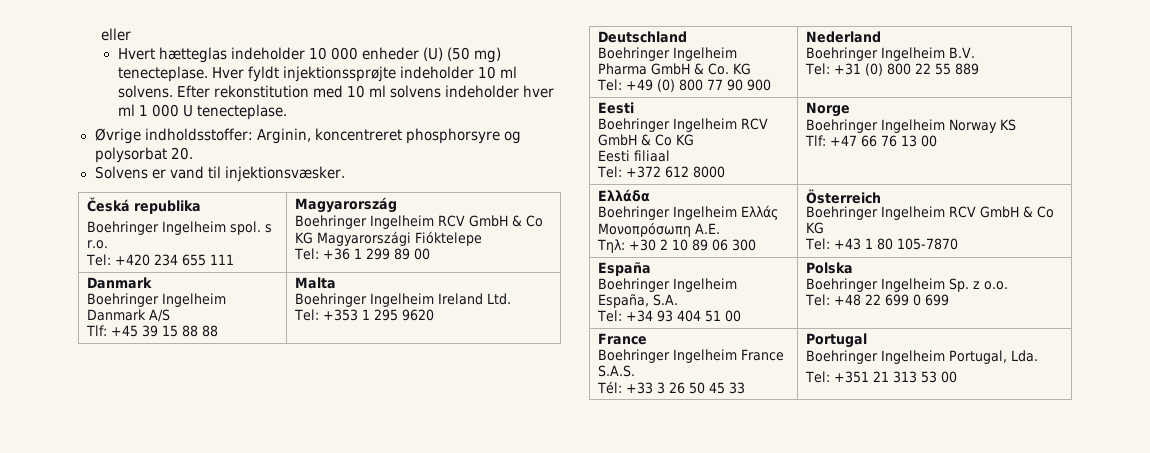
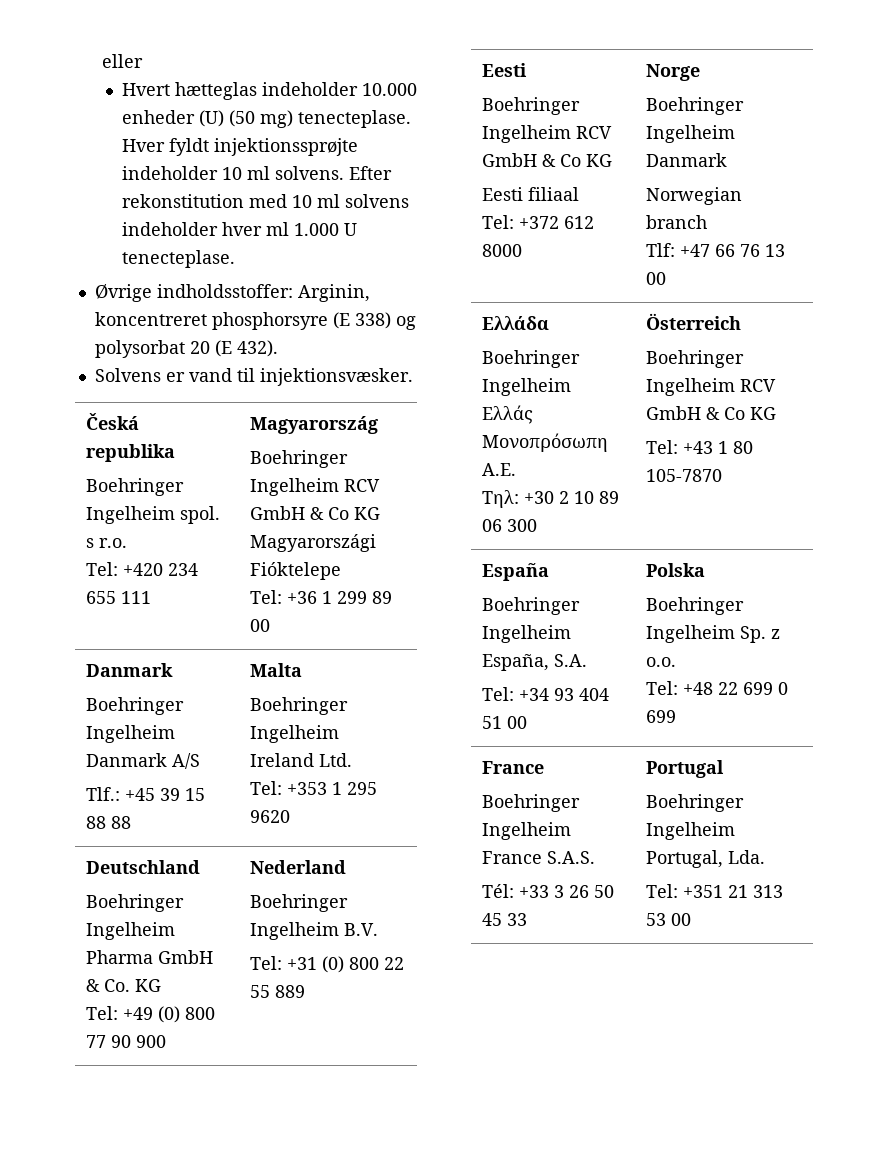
[308,47,358,60] 10 000 -> [361,83,417,96] 10.000
[138,104,179,117] 1 000 -> [293,223,339,236] 1.000
[503,131,521,144] [94,147,193,163] og polysorbat 20. -> [332,312,416,330] [94,340,278,358] (E 338) og polysorbat 20 (E 432).
[85,325,107,336] Tlf: -> [85,787,120,801] Tlf.:
[948,119,1016,133] Norway KS -> [645,153,727,167] [645,187,742,205] [645,215,707,229] Danmark // Norwegian branch

